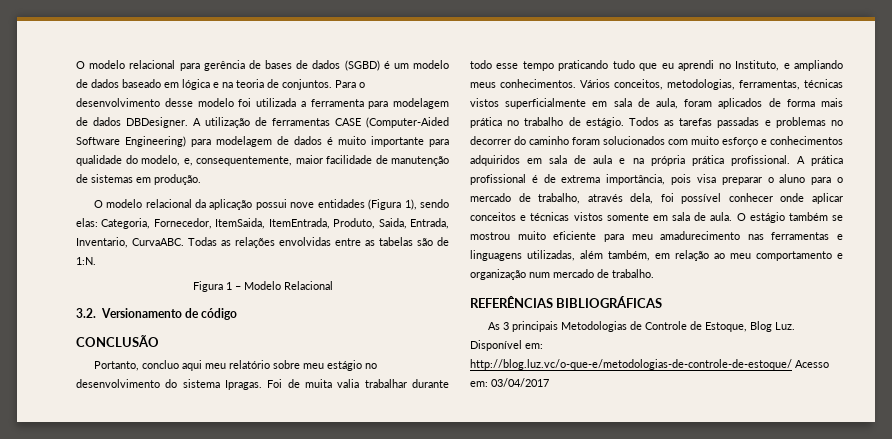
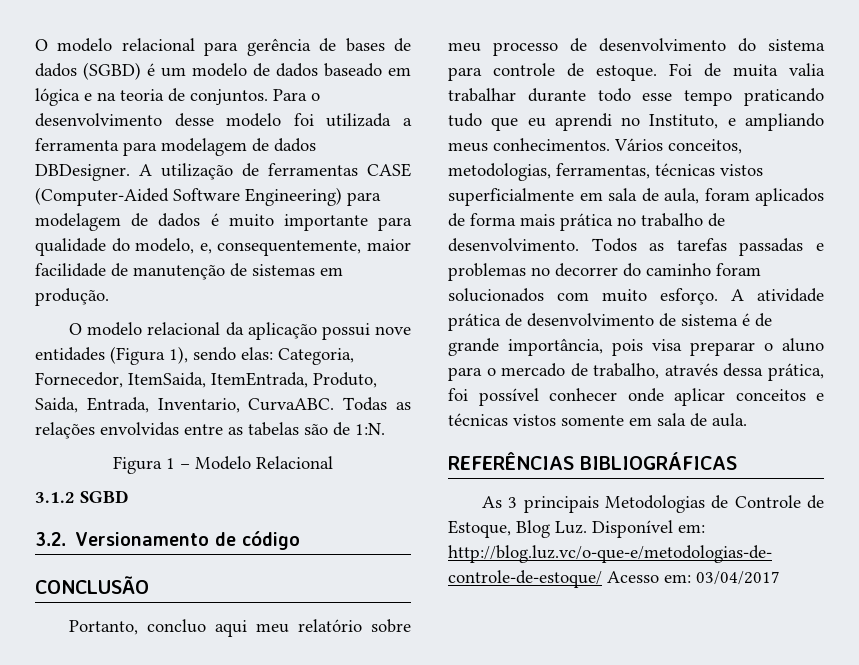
(333, 285) none -> [35,490,129,503] // 3.1.2 SGBD
[326,360,377,371] estágio no -> [493,38,587,56] processo de
[225,380,262,390] Ipragas. -> [448,63,657,81] para controle de estoque.
[585,117,624,128] estágio. -> [448,238,579,252] desenvolvimento.
[722,136,843,147] [470,155,843,166] [470,174,526,185] esforço e conhecimentos adquiridos em sala de aula e na própria prática profissional. A prática profissional -> [660,288,824,305] [448,313,738,331] esforço. A atividade prática de desenvolvimento de sistema
[561,175,601,183] extrema -> [448,338,499,356] grande
[630,193,654,204] dela, -> [723,363,824,381] dessa prática,
[736,212,843,223] [470,231,843,242] [470,250,843,261] [470,269,654,280] O estágio também se mostrou muito eficiente para meu amadurecimento nas ferramentas e linguagens utilizadas, além também, em relação ao meu comportamento e organização num mercado de trabalho. -> (747, 420) none

